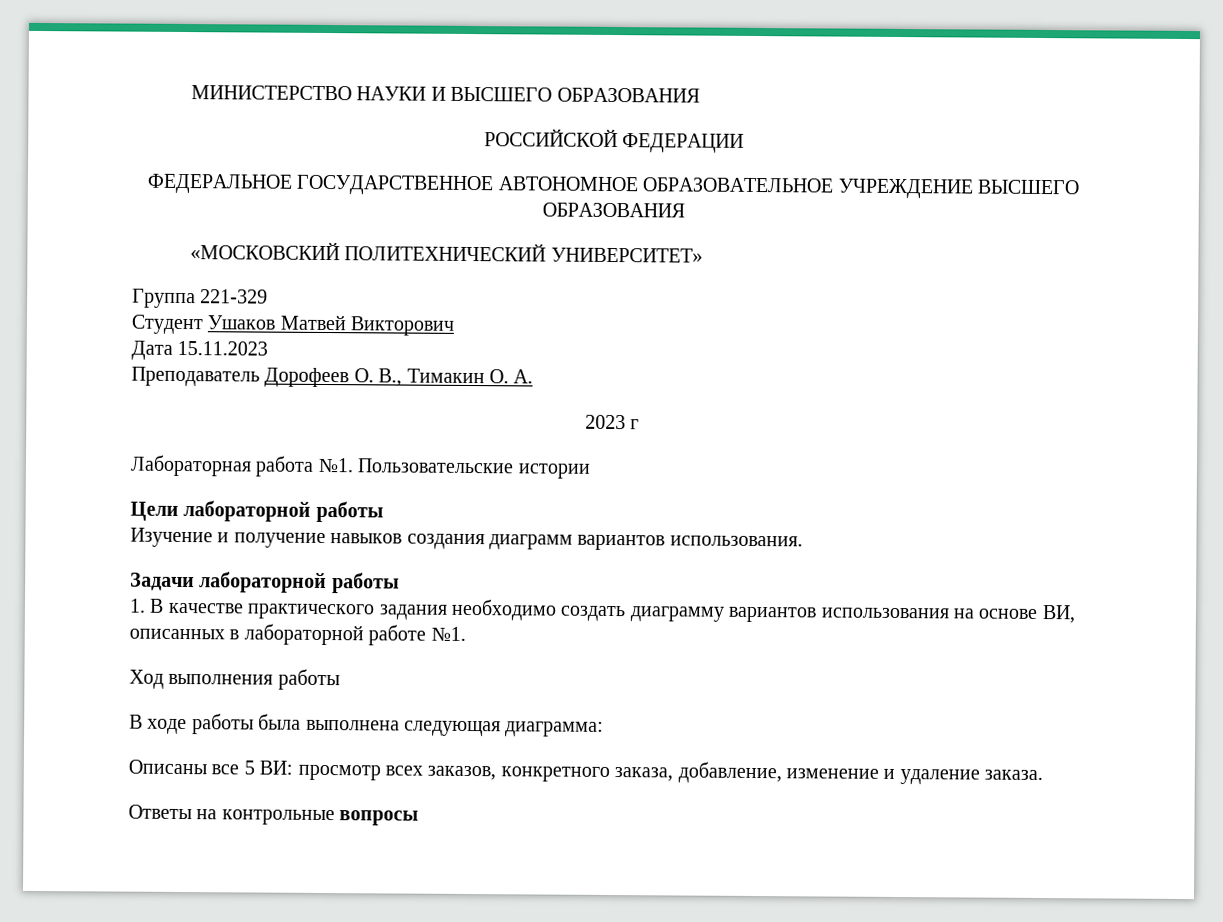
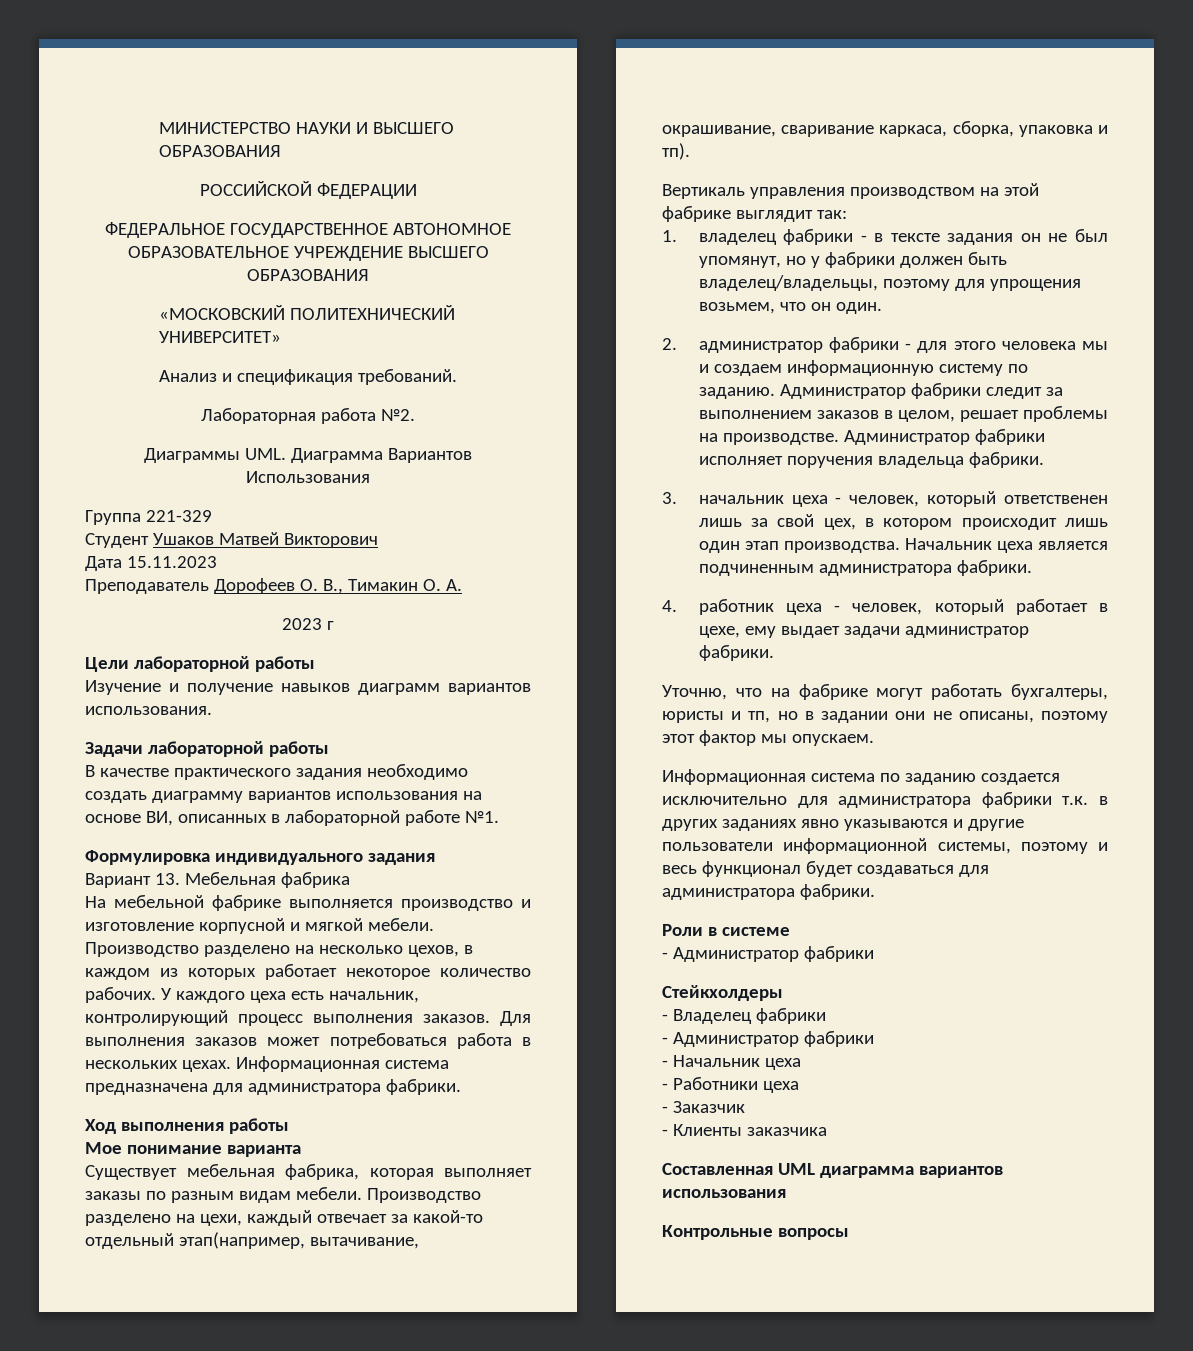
(703, 255) none -> [159,369,457,385] [201,408,415,424] [144,448,472,463] [246,471,370,483] // Анализ и спецификация требований. // Лабораторная работа №2. // Диаграммы UML. Диаграмма Вариантов Использования
[130,454,590,479] // Лабораторная работа №1. Пользовательские истории -> (334, 625) none
[406,533,485,550] создания -> (350, 687) none
[129,598,146,613] 1. -> (329, 749) none
[129,668,340,691] [129,713,605,737] [128,759,1044,785] [128,804,335,826] Ход выполнения работы // В ходе работы была выполнена следующая диаграмма: // Описаны все 5 ВИ: просмотр всех заказов, конкретного заказа, добавление, изменение и удаление заказа. // Ответы на контрольные -> [85,850,435,865] [85,872,350,888] [85,895,531,911] [85,918,434,934] [85,942,473,957] [85,964,531,980] [85,987,419,1003] [85,1010,531,1026] [85,1033,531,1049] [85,1056,449,1072] [85,1079,461,1095] [85,1118,289,1134] [85,1142,301,1157] [85,1164,532,1180] [85,1187,481,1203] [85,1210,483,1226] [85,1232,419,1249] [662,121,1108,137] [662,143,690,160] [662,183,1039,199] [662,206,847,222] [662,229,1108,245] [698,252,1007,268] [698,275,1081,291] [698,302,882,314] [662,337,1108,353] [698,360,1028,376] [698,383,1063,399] [698,406,1108,422] [698,429,1045,445] [698,452,1044,468] [662,491,1108,507] [698,514,1108,530] [698,538,1108,553] [698,560,1032,576] [662,599,1108,615] [698,626,1029,638] [698,645,774,661] [662,684,1108,700] [662,711,1108,723] [662,730,874,746] [662,769,1060,785] [662,792,1108,808] [662,819,1024,831] [662,838,1108,854] [662,861,989,877] [662,884,875,900] [662,924,790,936] [662,946,874,962] [662,985,783,1001] [662,1008,826,1024] [662,1031,874,1047] [662,1055,801,1070] [662,1077,799,1093] [662,1101,745,1113] [662,1124,827,1136] [662,1163,1003,1178] [662,1189,786,1198] [662,1225,773,1240] Формулировка индивидуального задания // Вариант 13. Мебельная фабрика // На мебельной фабрике выполняется производство и изготовление корпусной и мягкой мебели. Производство разделено на несколько цехов, в каждом из которых работает некоторое количество рабочих. У каждого цеха есть начальник, контролирующий процесс выполнения заказов. Для выполнения заказов может потребоваться работа в нескольких цехах. Информационная система предназначена для администратора фабрики. // Ход выполнения работы // Мое понимание варианта // Существует мебельная фабрика, которая выполняет заказы по разным видам мебели. Производство разделено на цехи, каждый отвечает за какой-то отдельный этап(например, вытачивание, окрашивание, сваривание каркаса, сборка, упаковка и тп). // Вертикаль управления производством на этой фабрике выглядит так: // 1. владелец фабрики - в тексте задания он не был упомянут, но у фабрики должен быть владелец/владельцы, поэтому для упрощения возьмем, что он один. // 2. администратор фабрики - для этого человека мы и создаем информационную систему по заданию. Администратор фабрики следит за выполнением заказов в целом, решает проблемы на производстве. Администратор фабрики исполняет поручения владельца фабрики. // 3. начальник цеха - человек, который ответственен лишь за свой цех, в котором происходит лишь один этап производства. Начальник цеха является подчиненным администратора фабрики. // 4. работник цеха - человек, который работает в цехе, ему выдает задачи администратор фабрики. // Уточню, что на фабрике могут работать бухгалтеры, юристы и тп, но в задании они не описаны, поэтому этот фактор мы опускаем. // Информационная система по заданию создается исключительно для администратора фабрики т.к. в других заданиях явно указываются и другие пользователи информационной системы, поэтому и весь функционал будет создаваться для администратора фабрики. // Роли в системе // - Администратор фабрики // Стейкхолдеры // - Владелец фабрики // - Администратор фабрики // - Начальник цеха // - Работники цеха // - Заказчик // - Клиенты заказчика // Составленная UML диаграмма вариантов использования // Контрольные

